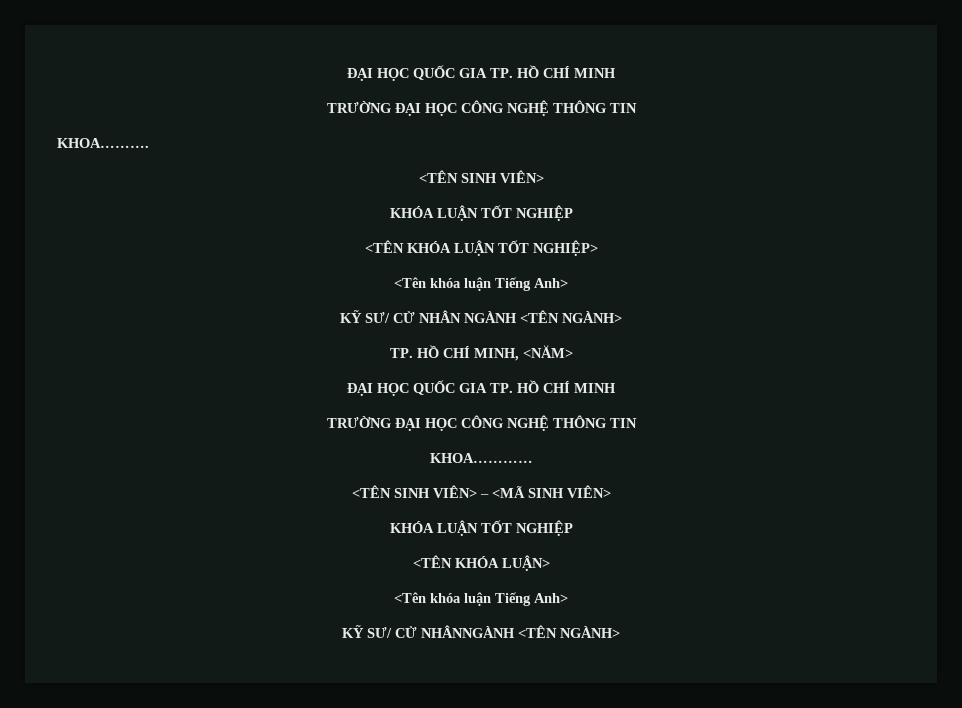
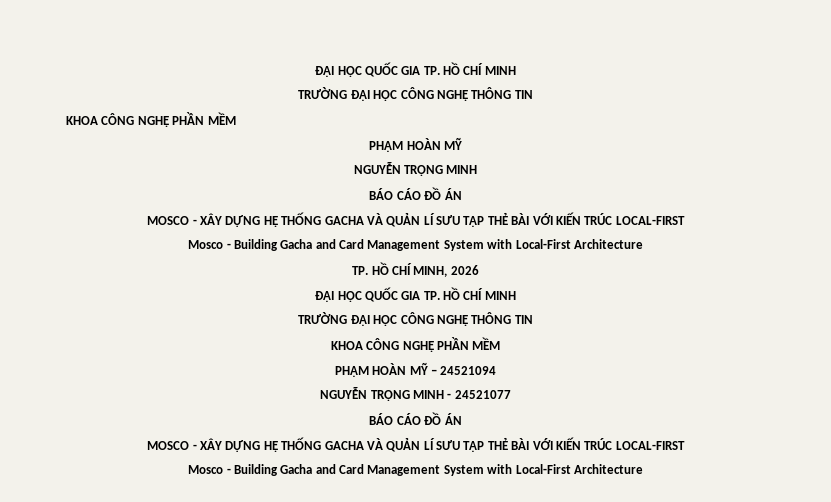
[57,138,149,148] [418,170,544,183] [389,205,573,221] [364,240,598,256] [394,277,568,291] [340,310,622,323] KHOA………. // <TÊN SINH VIÊN> // KHÓA LUẬN TỐT NGHIỆP // <TÊN KHÓA LUẬN TỐT NGHIỆP> // <Tên khóa luận Tiếng Anh> // KỸ SƯ/ CỬ NHÂN NGÀNH <TÊN NGÀNH> -> [66,112,236,127] [369,137,462,152] [353,162,478,176] [369,187,462,200] [147,212,685,227] [188,239,643,251] KHOA CÔNG NGHỆ PHẦN MỀM // PHẠM HOÀN MỸ // NGUYỄN TRỌNG MINH // BÁO CÁO ĐỒ ÁN // MOSCO - XÂY DỰNG HỆ THỐNG GACHA VÀ QUẢN LÍ SƯU TẬP THẺ BÀI VỚI KIẾN TRÚC LOCAL-FIRST // Mosco - Building Gacha and Card Management System with Local-First Architecture
[522,345,573,358] <NĂM> -> [450,265,479,275] 2026
[429,453,533,463] [351,485,611,498] [389,520,573,536] [412,555,550,571] [394,592,568,606] [342,625,620,638] KHOA………… // <TÊN SINH VIÊN> – <MÃ SINH VIÊN> // KHÓA LUẬN TỐT NGHIỆP // <TÊN KHÓA LUẬN> // <Tên khóa luận Tiếng Anh> // KỸ SƯ/ CỬ NHÂNNGÀNH <TÊN NGÀNH> -> [330,337,501,352] [334,362,497,377] [320,387,511,401] [369,412,462,425] [147,437,685,452] [188,464,643,476] KHOA CÔNG NGHỆ PHẦN MỀM // PHẠM HOÀN MỸ – 24521094 // NGUYỄN TRỌNG MINH - 24521077 // BÁO CÁO ĐỒ ÁN // MOSCO - XÂY DỰNG HỆ THỐNG GACHA VÀ QUẢN LÍ SƯU TẬP THẺ BÀI VỚI KIẾN TRÚC LOCAL-FIRST // Mosco - Building Gacha and Card Management System with Local-First Architecture

